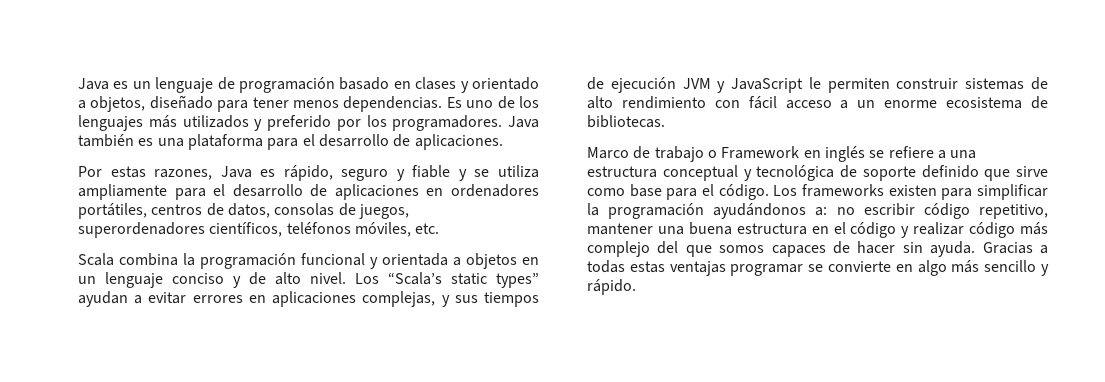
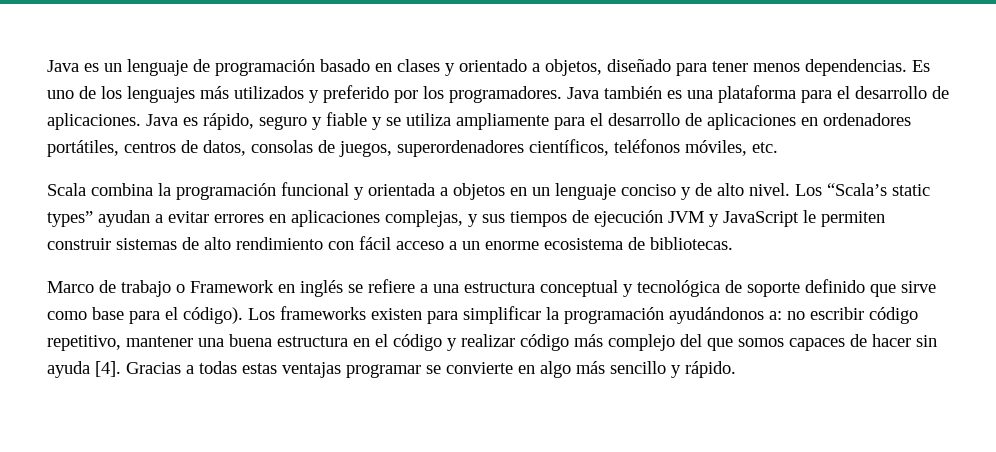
[78,166,213,180] // Por estas razones, -> (141, 121) none
[718,184,769,200] código. -> [183,307,243,324] código).
[930,241,976,257] ayuda. -> [47,361,121,378] ayuda [4].

